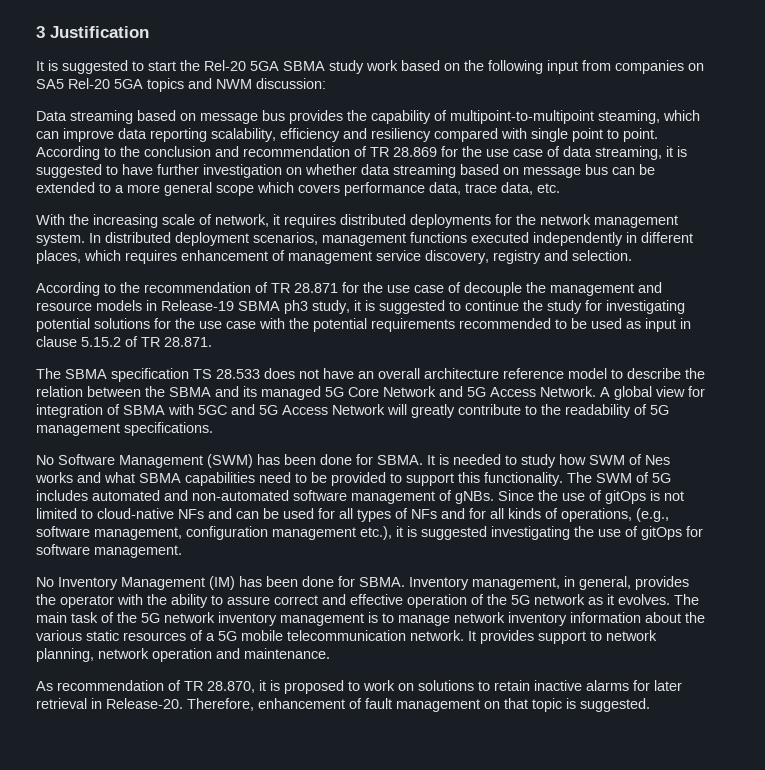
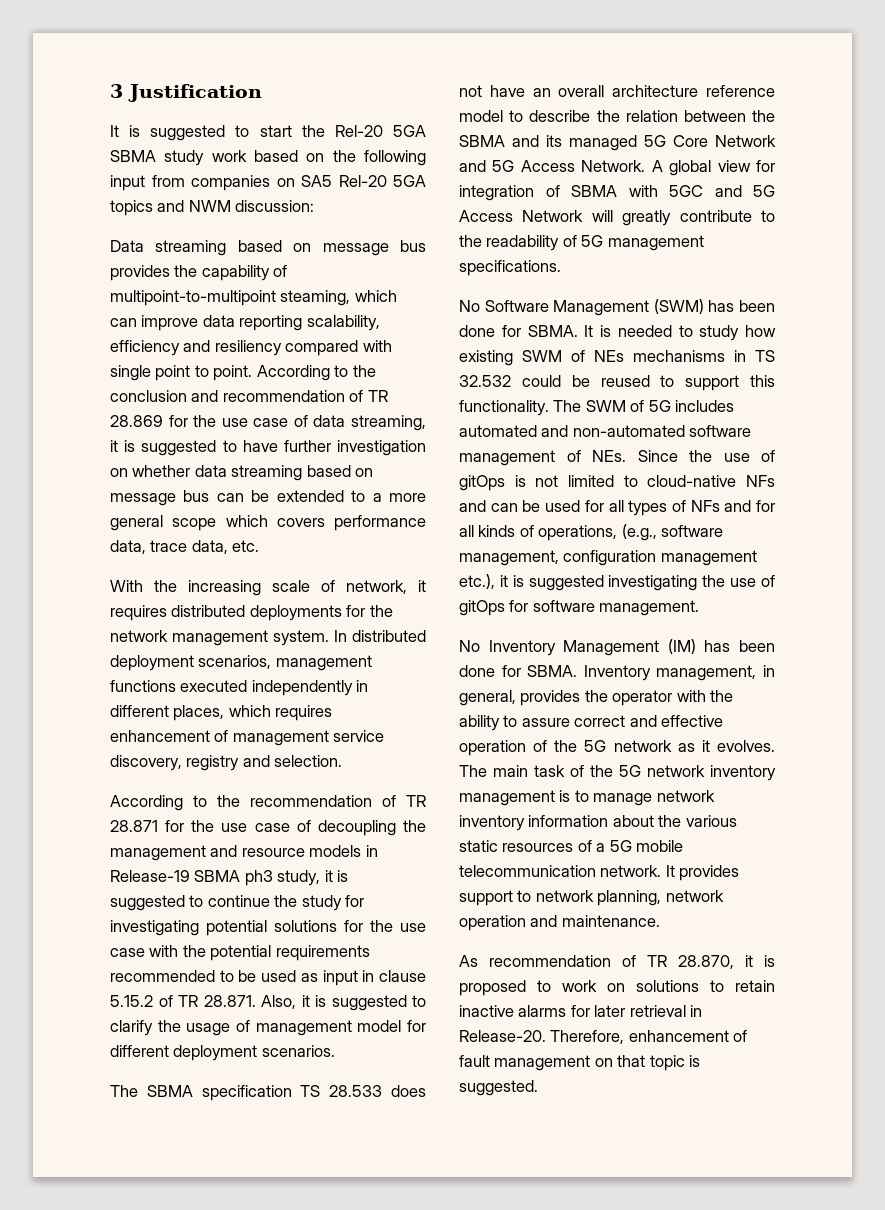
[464,282,522,296] decouple -> [317,820,396,836] decoupling
(212, 342) none -> [261,995,426,1011] [110,1020,426,1036] [110,1045,335,1061] Also, it is suggested to clarify the usage of management model for different deployment scenarios.
[589,454,670,465] [35,472,386,486] SWM of Nes works and what SBMA capabilities need to be provided -> [459,350,775,366] [459,375,650,387] existing SWM of NEs mechanisms in TS 32.532 could be reused
[455,491,494,504] gNBs. -> [592,450,626,462] NEs.

